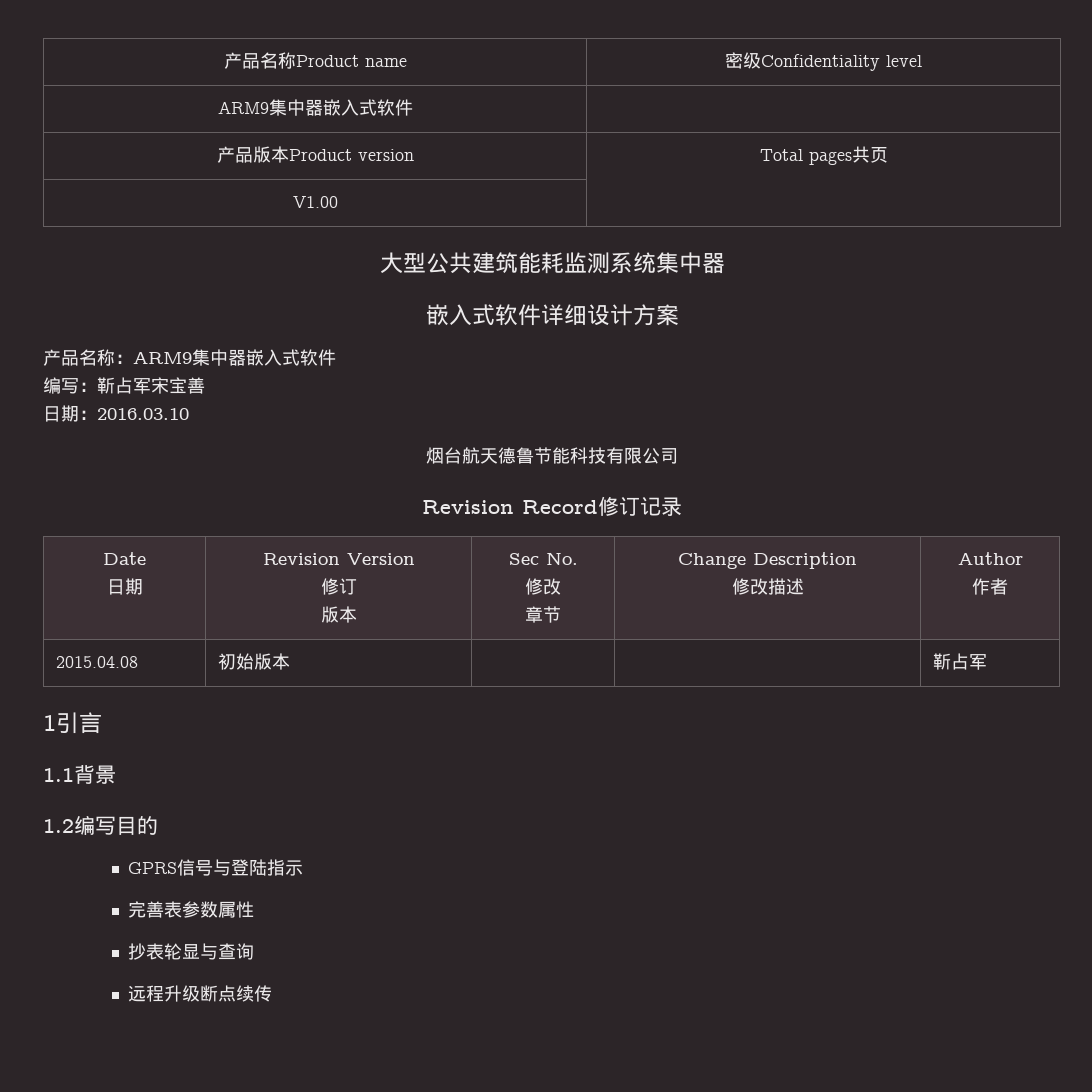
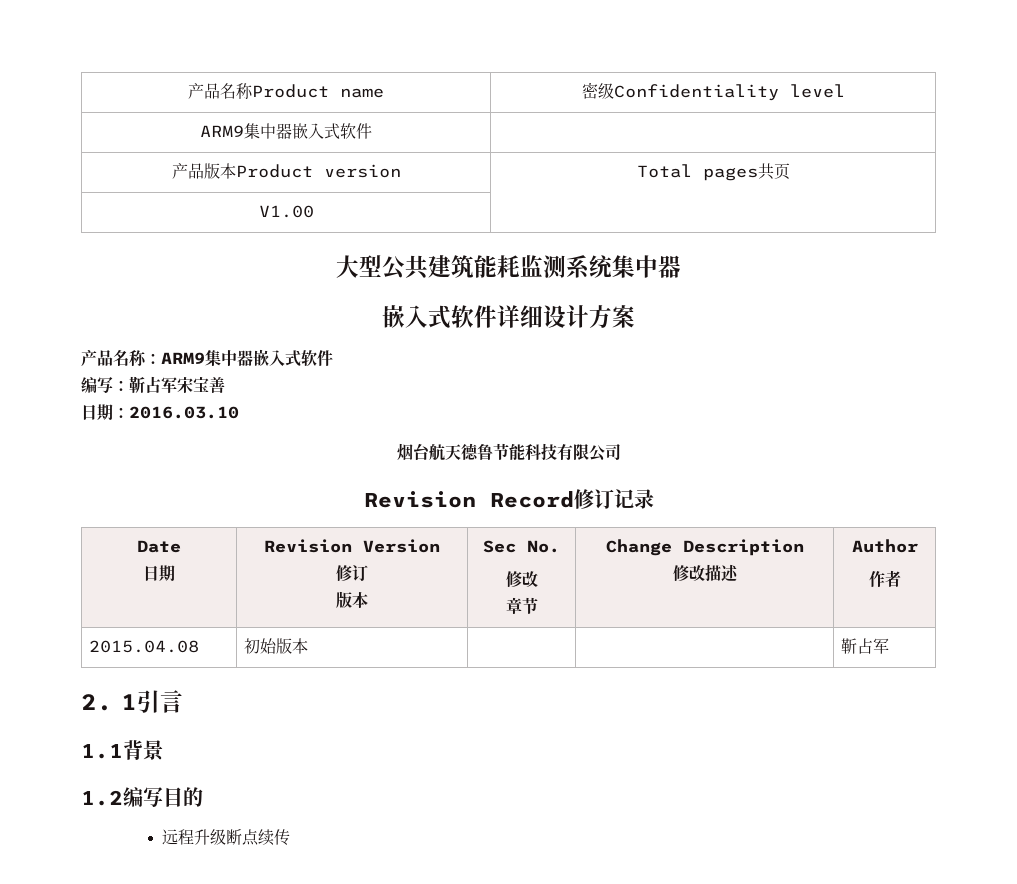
(988, 662) none -> [81,694,113,711] 2.
[128,859,304,876] [128,901,255,918] [128,943,255,960] // GPRS信号与登陆指示 // 完善表参数属性 // 抄表轮显与查询 -> (203, 797) none

